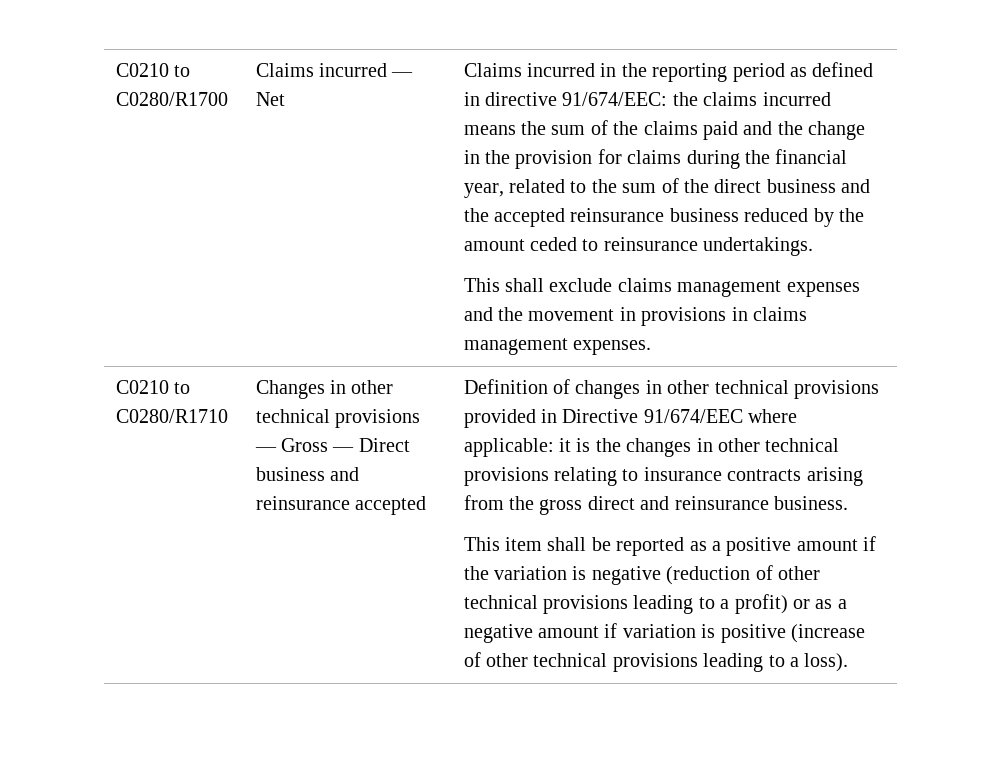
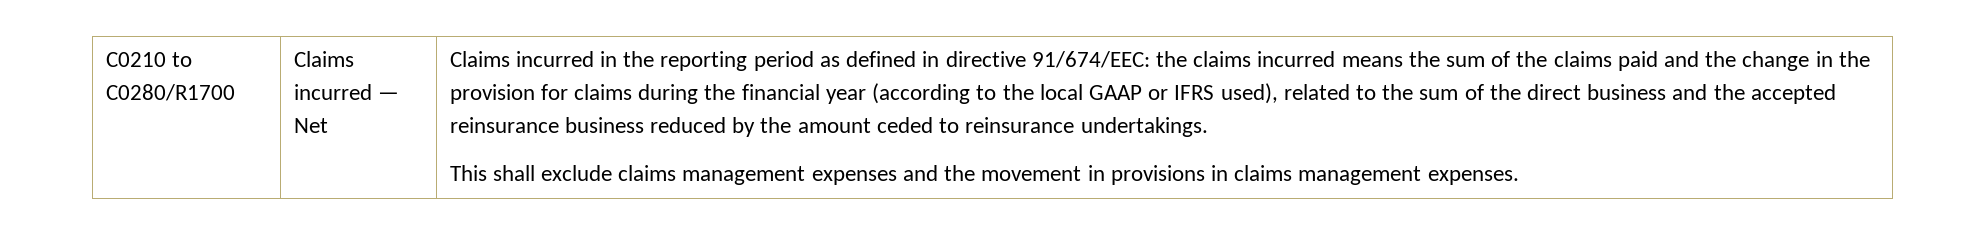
[463,183,504,198] year, -> [825,83,1278,104] year (according to the local GAAP or IFRS used),
[115,380,191,394] [115,409,228,423] [255,380,394,399] [255,409,421,428] [254,438,410,452] [255,467,360,481] [255,496,427,515] [463,379,880,399] [463,409,798,428] [463,438,840,457] [463,467,863,486] [463,495,849,515] [463,536,877,556] [463,565,821,585] [463,594,847,614] [463,623,866,643] [463,652,849,672] // C0210 to C0280/R1710 | Changes in other technical provisions — Gross — Direct business and reinsurance accepted | Definition of changes in other technical provisions provided in Directive 91/674/EEC where applicable: it is the changes in other technical provisions relating to insurance contracts arising from the gross direct and reinsurance business. // This item shall be reported as a positive amount if the variation is negative (reduction of other technical provisions leading to a profit) or as a negative amount if variation is positive (increase of other technical provisions leading to a loss). -> (1519, 177) none

